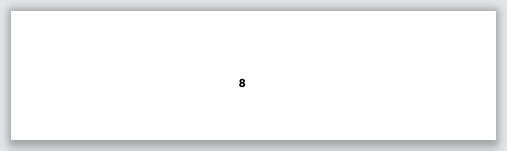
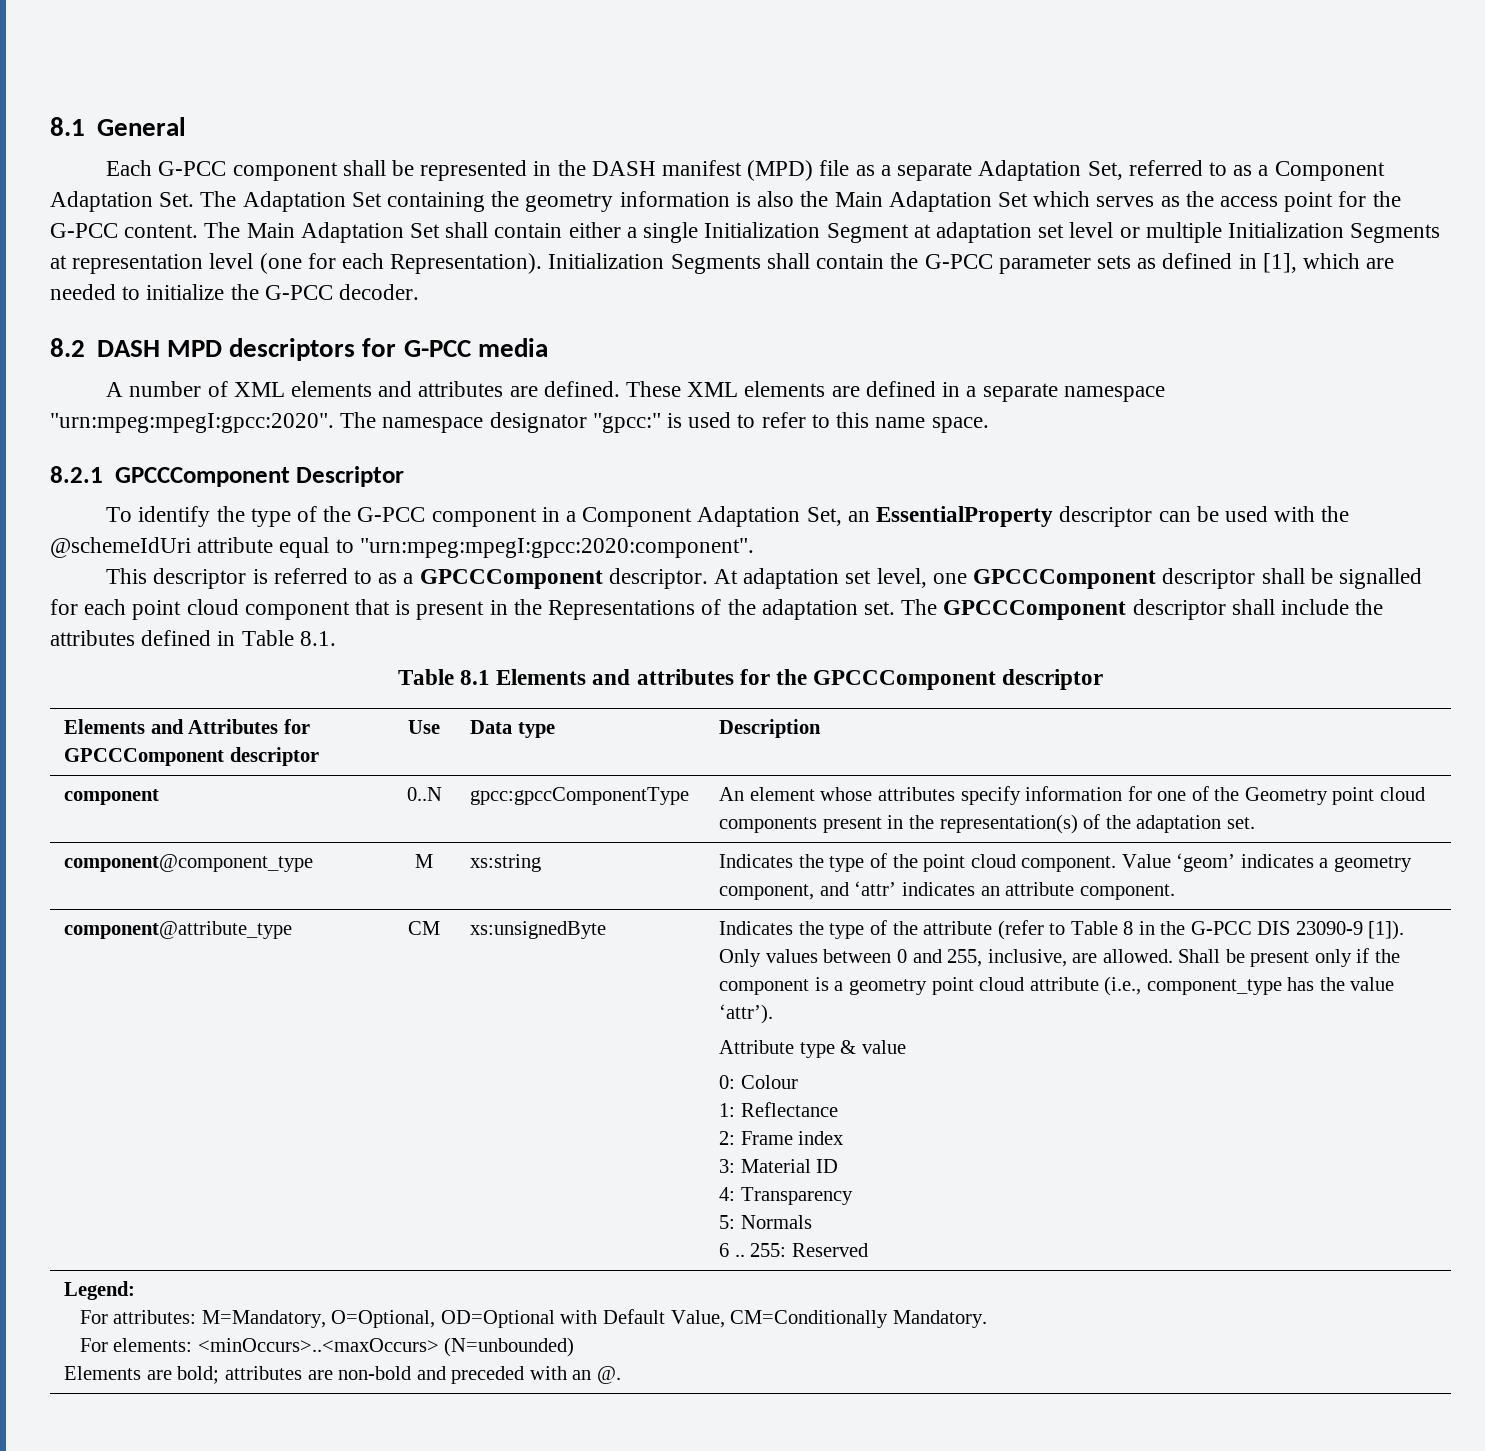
[238,78,246,88] 8 -> [50,117,186,136] [106,160,1385,181] [50,191,1401,212] [50,222,1441,243] [50,253,1395,274] [50,284,420,300] [50,338,548,361] [106,381,1165,402] [50,412,989,433] [50,466,405,487] [106,506,1350,527] [50,537,754,558] [106,568,1422,589] [50,599,1384,620] [50,630,336,646] [397,669,1104,690] [64,719,311,734] [64,747,319,766] [408,720,440,734] [470,720,555,738] [719,719,822,738] [64,789,160,805] [406,787,442,801] [470,787,690,805] [719,786,1425,805] [719,814,1255,834] [64,854,314,872] [415,854,433,868] [470,854,542,872] [719,853,1412,872] [719,881,1175,900] [64,921,293,939] [408,921,440,935] [470,921,607,939] [719,920,1405,940] [719,948,1400,967] [719,976,1395,996] [719,1004,774,1024] [719,1040,907,1058] [719,1075,798,1089] [719,1102,838,1117] [719,1131,844,1145] [719,1159,839,1173] [719,1187,853,1205] [719,1215,812,1229] [719,1243,869,1257] [64,1281,136,1300] [79,1309,987,1328] [79,1337,575,1357] [64,1366,621,1384] 8.1 General // Each G-PCC component shall be represented in the DASH manifest (MPD) file as a separate Adaptation Set, referred to as a Component Adaptation Set. The Adaptation Set containing the geometry information is also the Main Adaptation Set which serves as the access point for the G-PCC content. The Main Adaptation Set shall contain either a single Initialization Segment at adaptation set level or multiple Initialization Segments at representation level (one for each Representation). Initialization Segments shall contain the G-PCC parameter sets as defined in [1], which are needed to initialize the G-PCC decoder. // 8.2 DASH MPD descriptors for G-PCC media // A number of XML elements and attributes are defined. These XML elements are defined in a separate namespace "urn:mpeg:mpegI:gpcc:2020". The namespace designator "gpcc:" is used to refer to this name space. // 8.2.1 GPCCComponent Descriptor // To identify the type of the G-PCC component in a Component Adaptation Set, an EssentialProperty descriptor can be used with the @schemeIdUri attribute equal to "urn:mpeg:mpegI:gpcc:2020:component". // This descriptor is referred to as a GPCCComponent descriptor. At adaptation set level, one GPCCComponent descriptor shall be signalled for each point cloud component that is present in the Representations of the adaptation set. The GPCCComponent descriptor shall include the attributes defined in Table 8.1. // Table 8.1 Elements and attributes for the GPCCComponent descriptor // Elements and Attributes for GPCCComponent descriptor | Use | Data type | Description // component | 0..N | gpcc:gpccComponentType | An element whose attributes specify information for one of the Geometry point cloud components present in the representation(s) of the adaptation set. // component@component_type | M | xs:string | Indicates the type of the point cloud component. Value ‘geom’ indicates a geometry component, and ‘attr’ indicates an attribute component. // component@attribute_type | CM | xs:unsignedByte | Indicates the type of the attribute (refer to Table 8 in the G-PCC DIS 23090-9 [1]). Only values between 0 and 255, inclusive, are allowed. Shall be present only if the component is a geometry point cloud attribute (i.e., component_type has the value ‘attr’). // Attribute type & value // 0: Colour // 1: Reflectance // 2: Frame index // 3: Material ID // 4: Transparency // 5: Normals // 6 .. 255: Reserved // Legend: // For attributes: M=Mandatory, O=Optional, OD=Optional with Default Value, CM=Conditionally Mandatory. // For elements: <minOccurs>..<maxOccurs> (N=unbounded) // Elements are bold; attributes are non-bold and preceded with an @.

